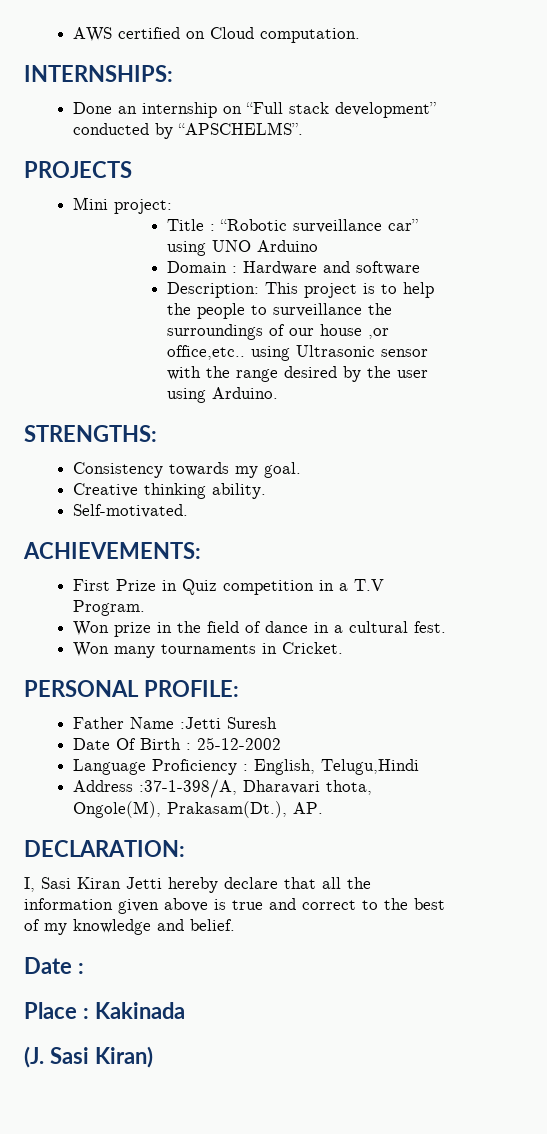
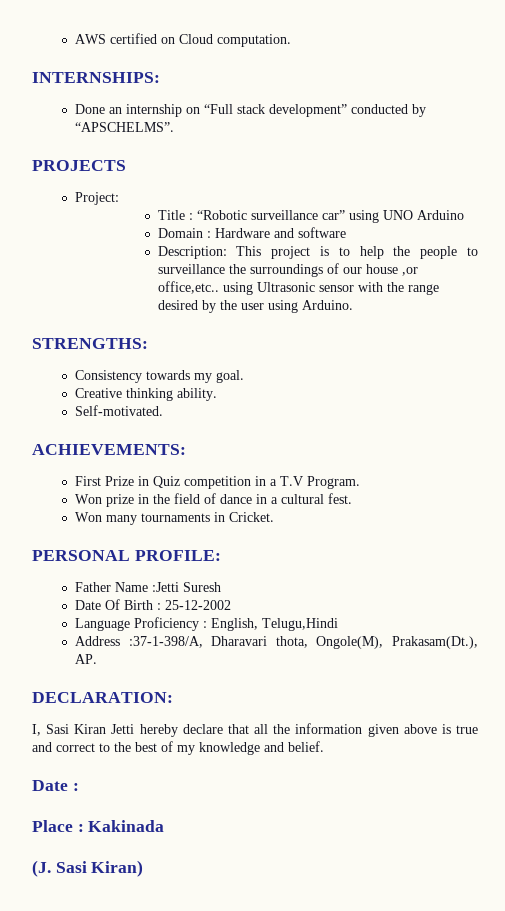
[73,197,173,214] Mini project: -> [74,192,119,205] Project:

